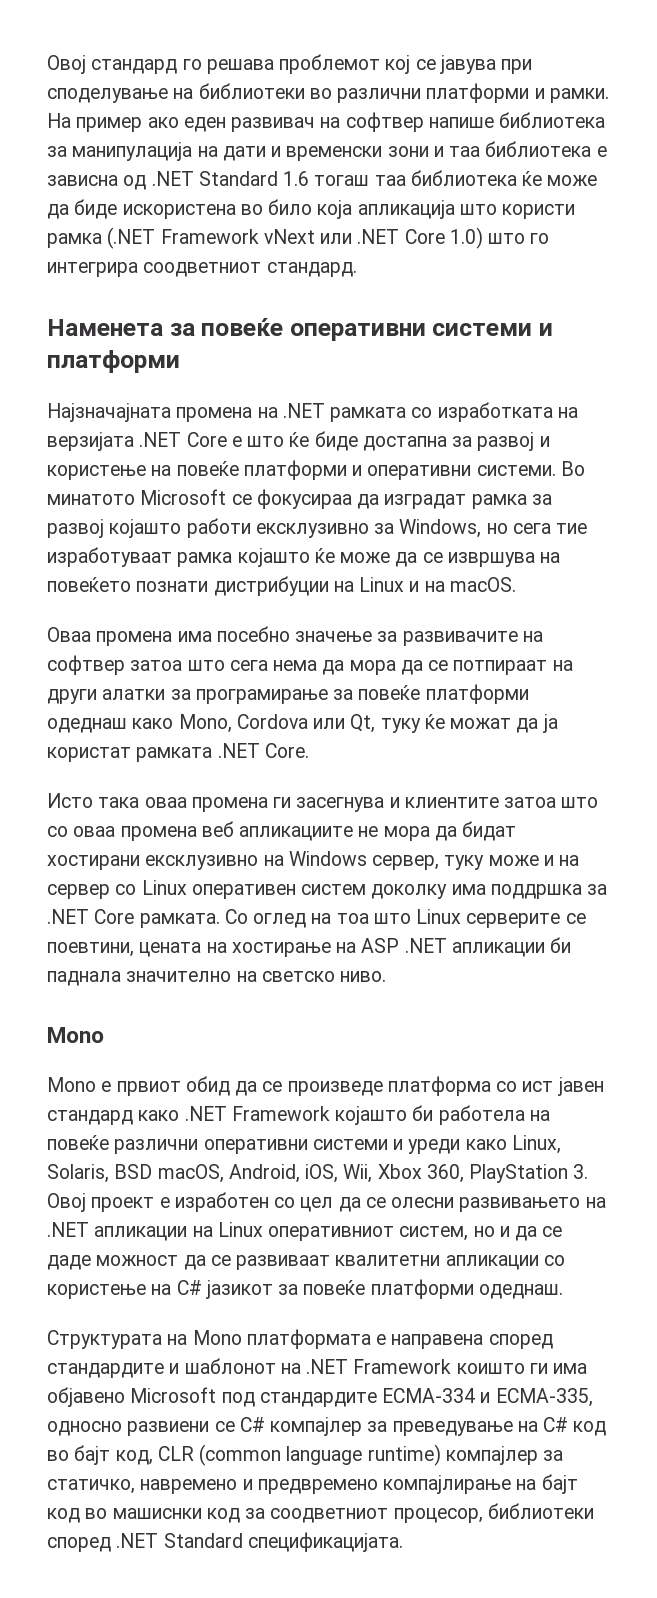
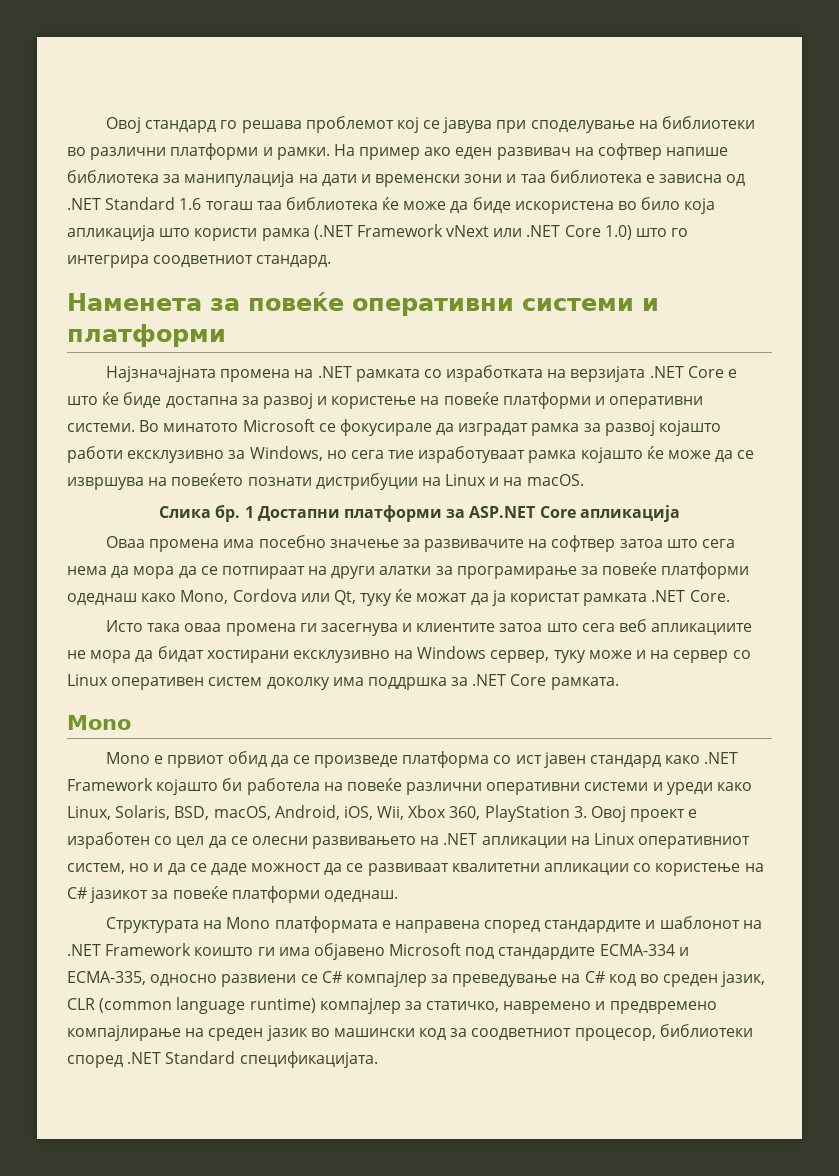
[256,489,352,509] фокусираа -> [339,419,432,436] фокусирале
(516, 584) none -> [159,505,680,522] // Слика бр. 1 Достапни платформи за ASP.NET Core апликација
[47,826,197,841] со оваа промена -> [581,623,615,632] сега
[224,909,586,928] [47,937,572,957] [47,971,387,986] Со оглед на тоа што Linux серверите се поевтини, цената на хостирање на ASP .NET апликации би паднала значително на светско ниво. -> (619, 683) none
[114,1164,153,1179] BSD -> [174,806,210,820] BSD,
[74,1445,153,1465] бајт код, -> [663,971,766,987] среден јазик,
[541,1474,578,1494] [47,1508,202,1523] бајт код во машиснки -> [208,1025,415,1041] среден јазик во машински

